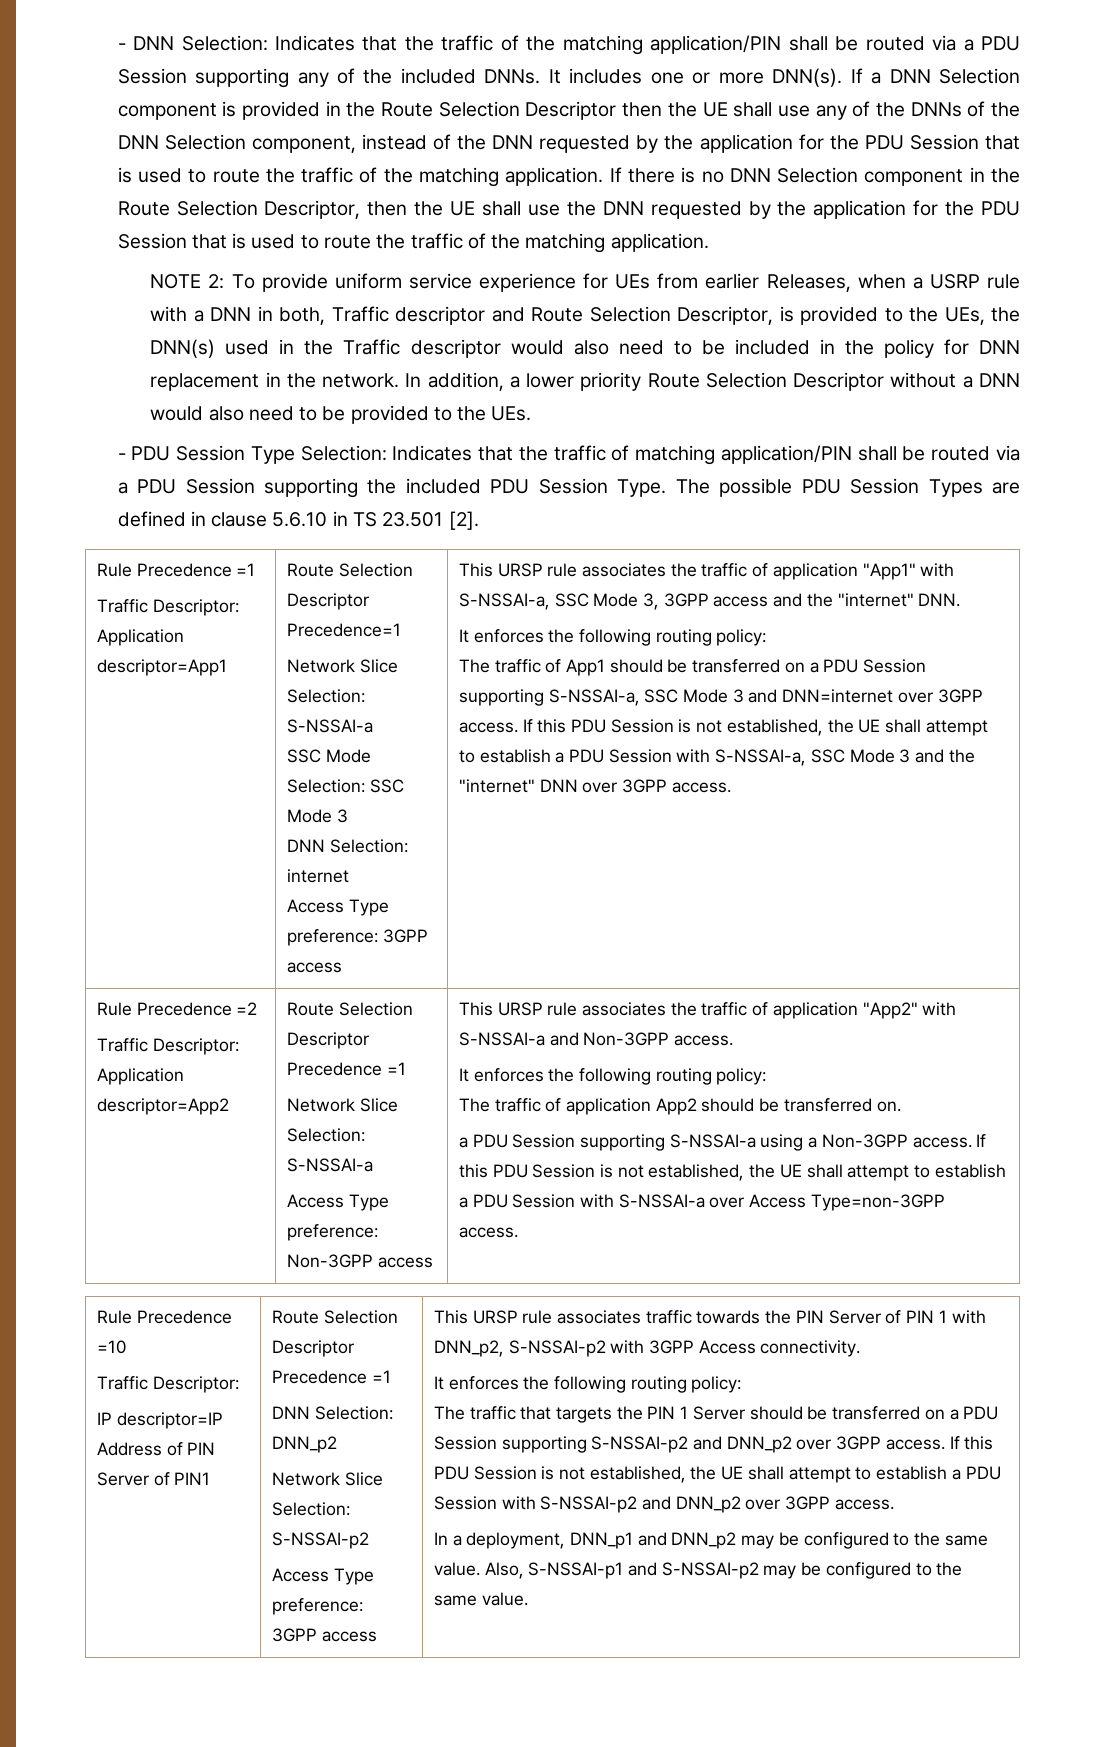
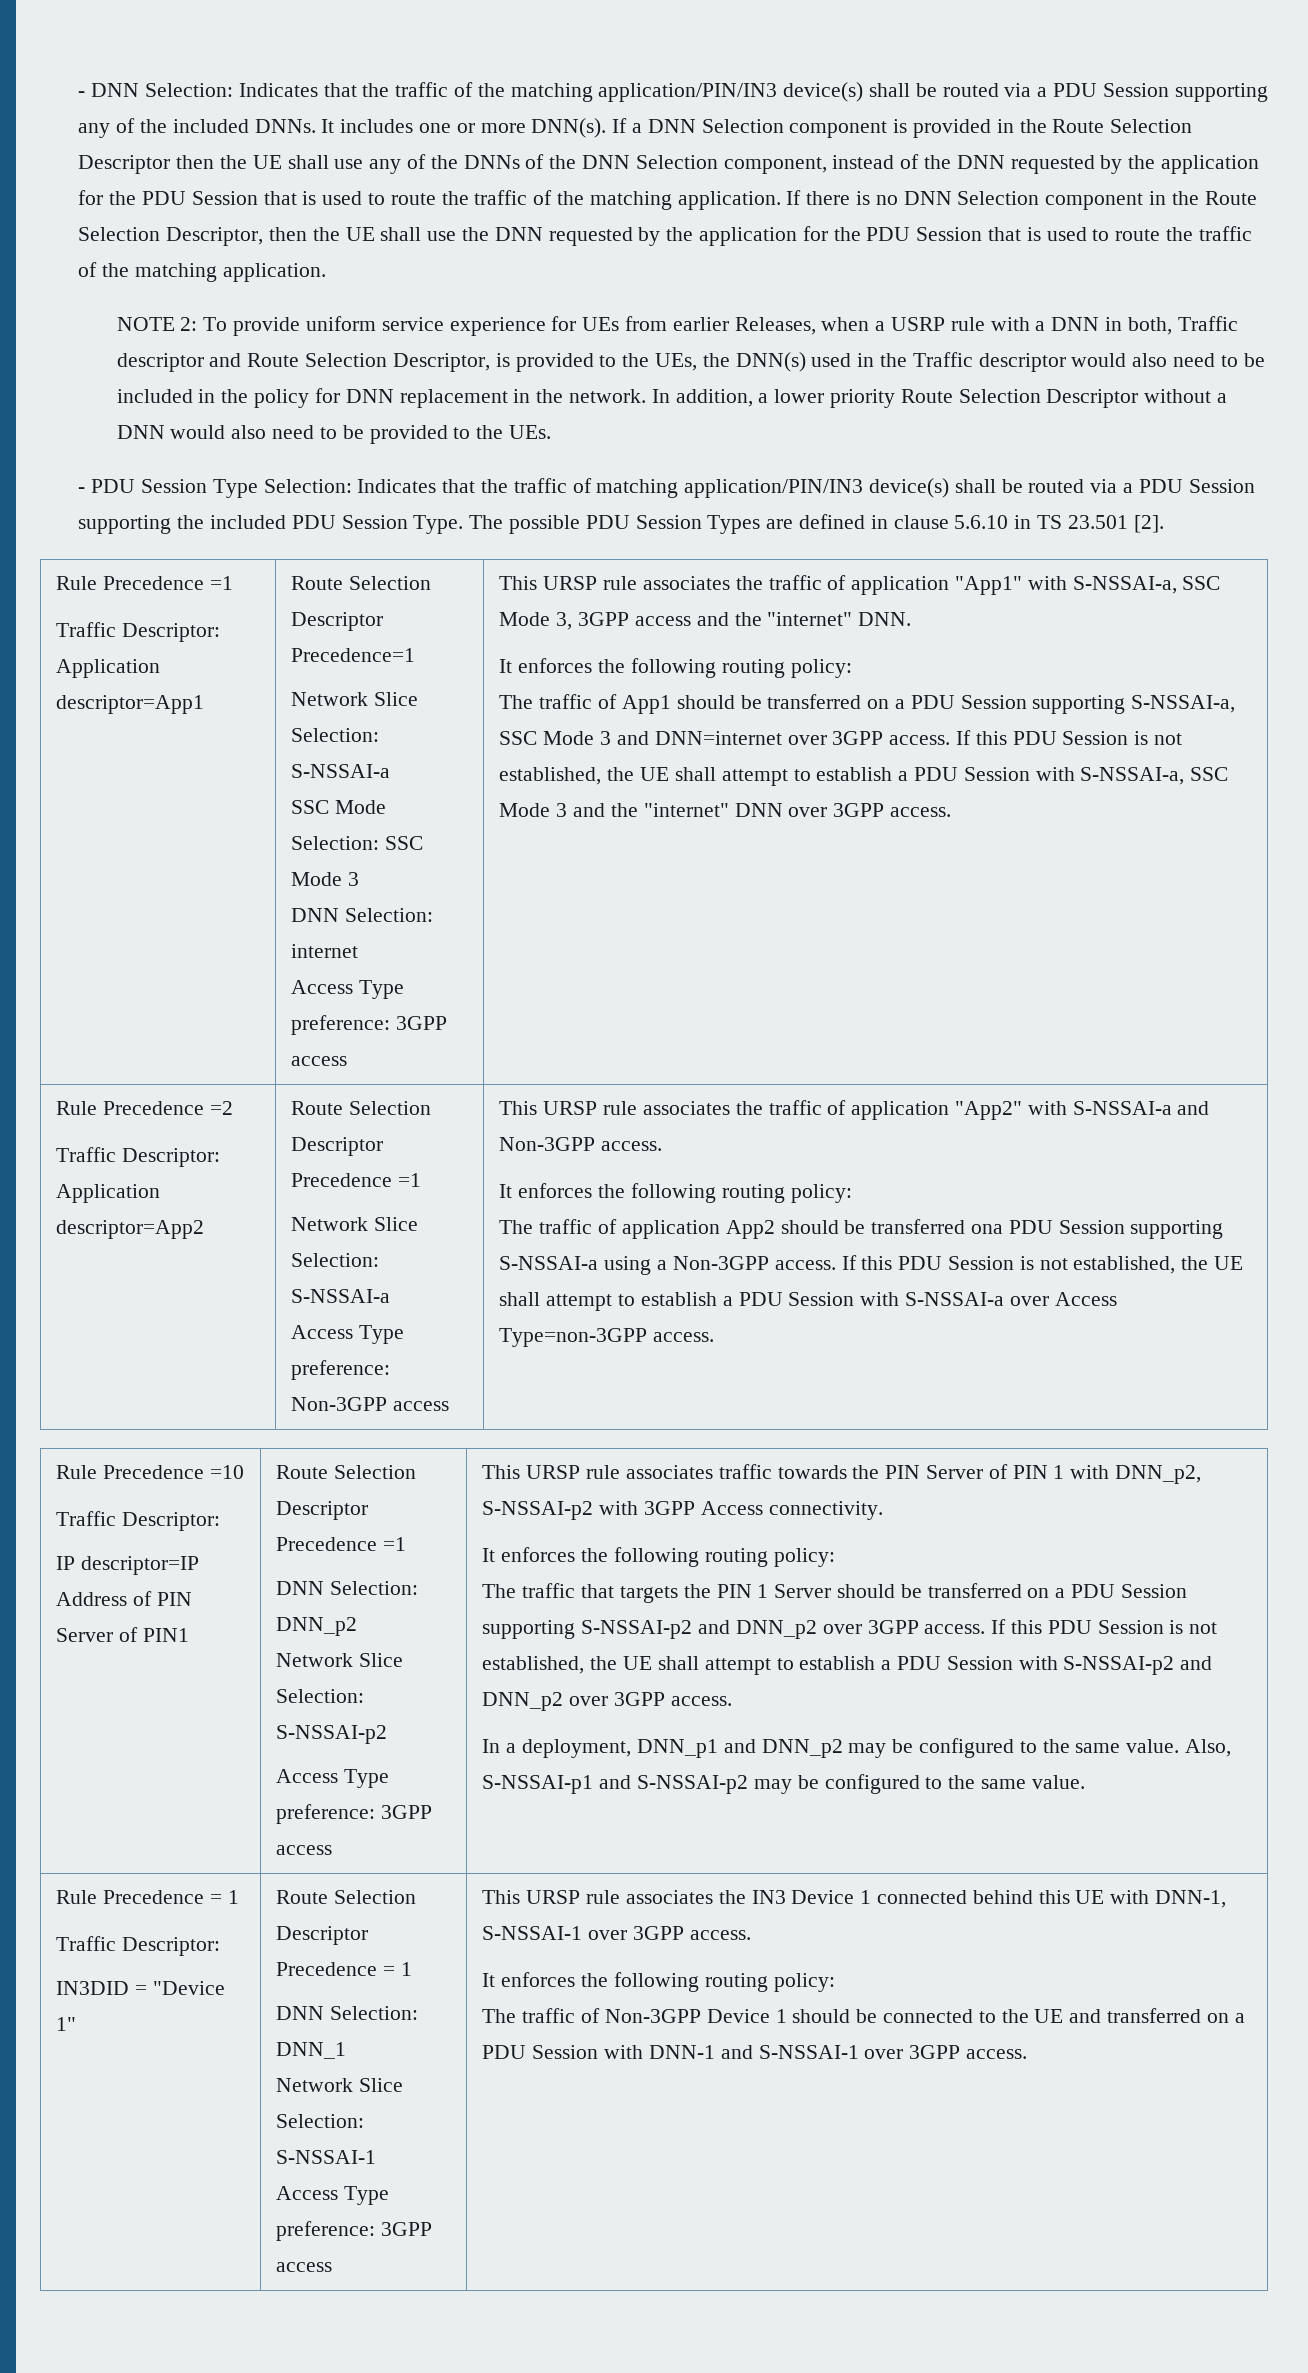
[650,35,782,54] application/PIN -> [598,82,864,102] application/PIN/IN3 device(s)
[720,445,852,464] application/PIN -> [684,478,949,498] application/PIN/IN3 device(s)
[876,1101,901,1112] [458,1137,468,1148] on. // a -> [970,1224,1003,1234] ona
(528, 1599) none -> [56,1890,239,1904] [56,1936,221,1956] [56,1981,226,1995] [56,2017,77,2031] [276,1890,417,1904] [276,1926,369,1945] [276,1962,413,1976] [276,2006,419,2020] [276,2042,347,2059] [276,2078,404,2092] [276,2114,365,2128] [276,2150,377,2164] [276,2186,390,2205] [276,2221,433,2241] [276,2262,333,2272] [482,1890,1226,1908] [482,1926,751,1940] [482,1972,835,1992] [482,2008,1245,2023] [482,2045,1027,2059] // Rule Precedence = 1 // Traffic Descriptor: // IN3DID = "Device 1" | Route Selection Descriptor Precedence = 1 // DNN Selection: DNN_1 // Network Slice Selection: S-NSSAI-1 // Access Type preference: 3GPP access | This URSP rule associates the IN3 Device 1 connected behind this UE with DNN-1, S-NSSAI-1 over 3GPP access. // It enforces the following routing policy: // The traffic of Non-3GPP Device 1 should be connected to the UE and transferred on a PDU Session with DNN-1 and S-NSSAI-1 over 3GPP access.

